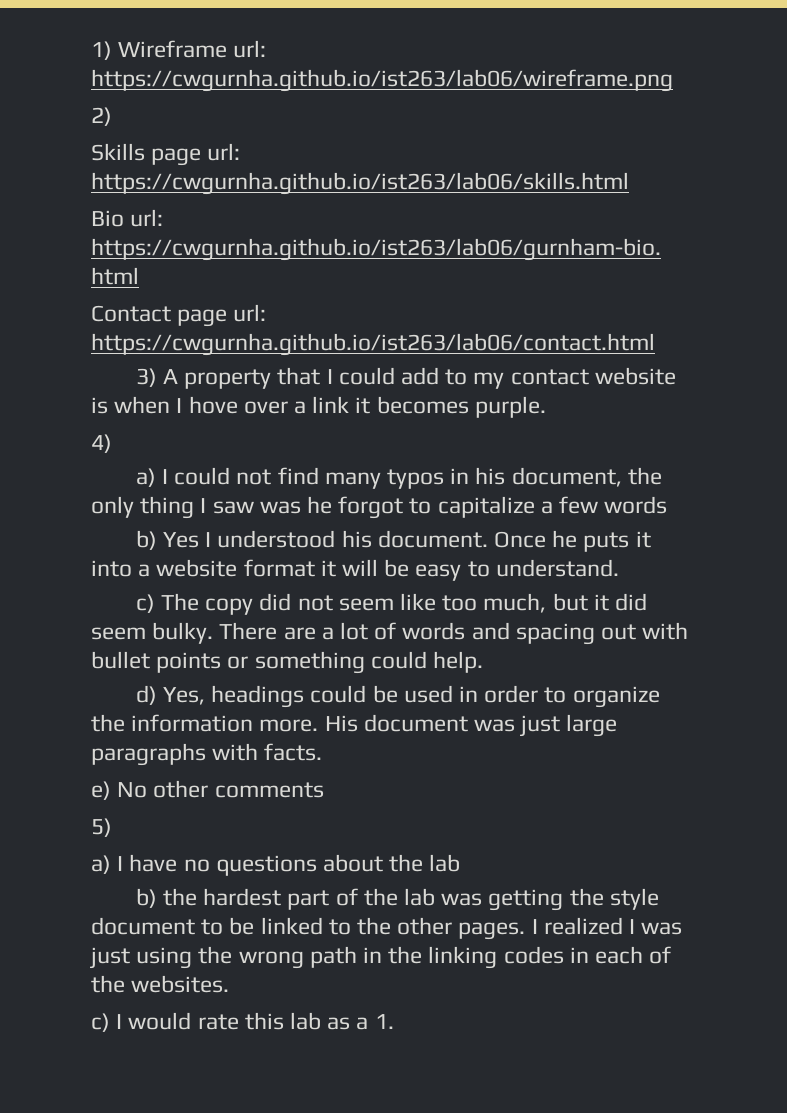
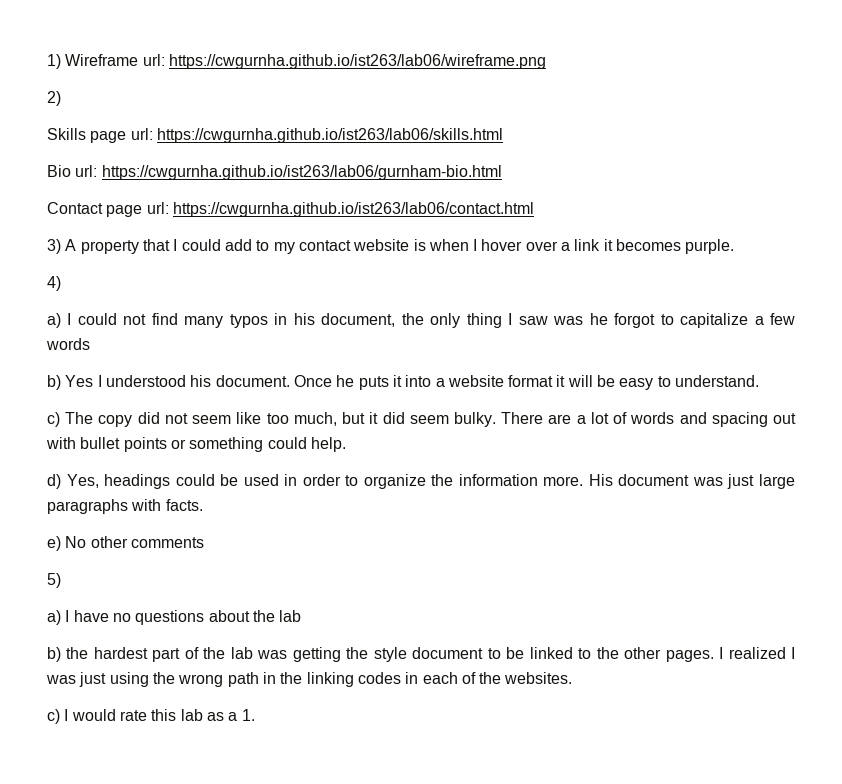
[188,396,238,414] hove -> [481,239,523,251] hover

